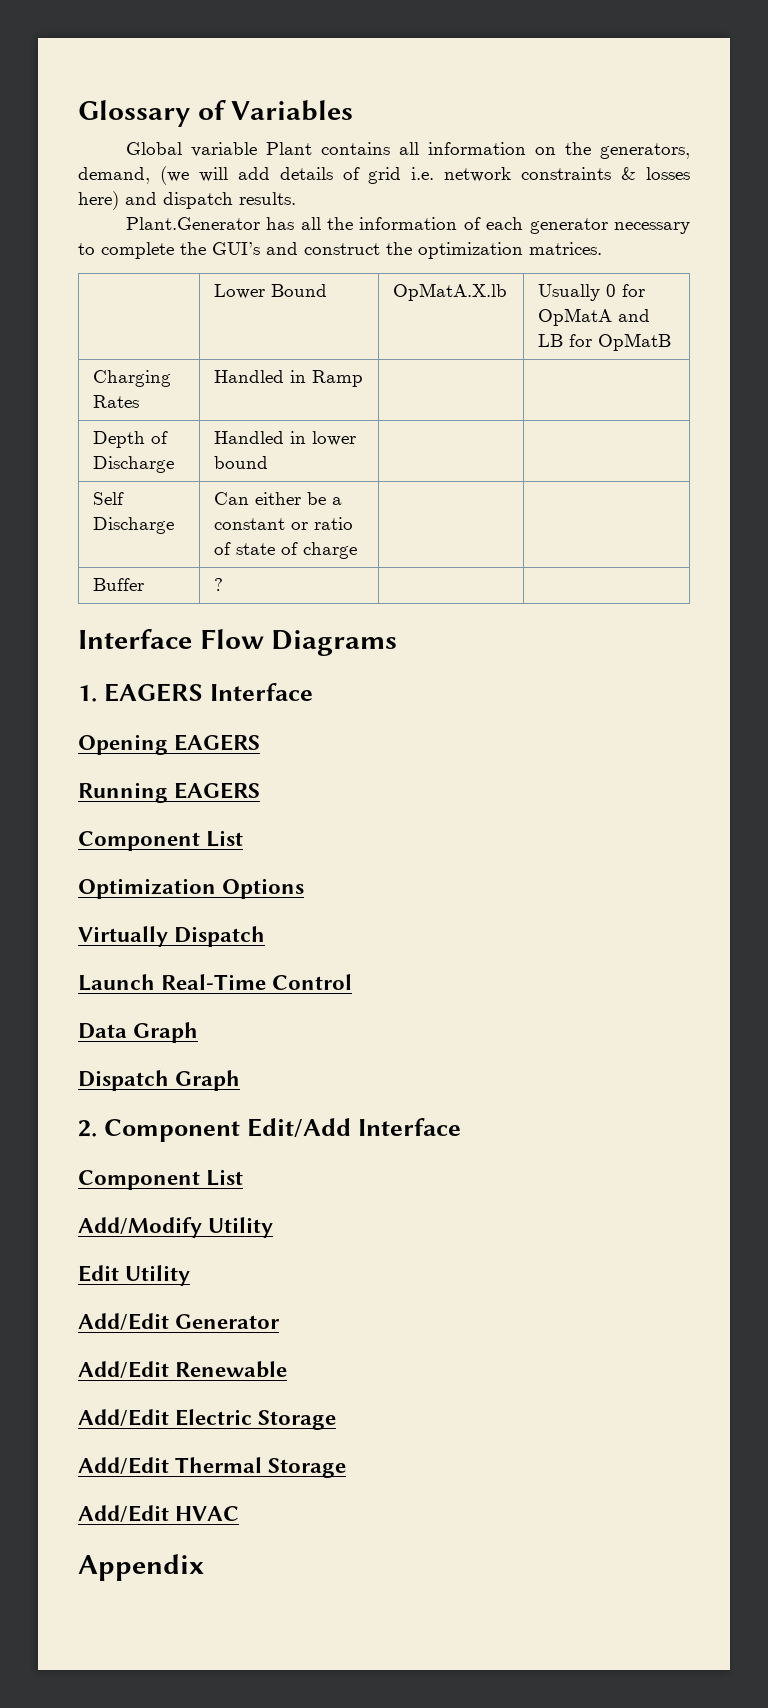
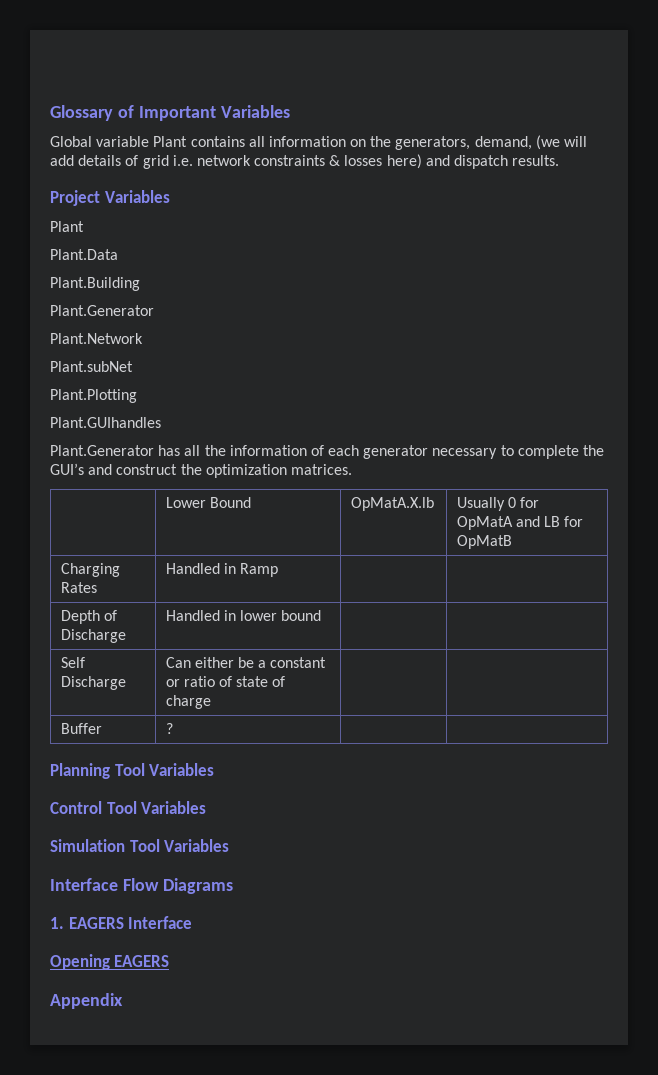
(226, 110) none -> [138,106,216,121] Important
(296, 198) none -> [50,190,170,206] [50,221,84,232] [50,249,118,260] [50,277,140,291] [50,305,154,316] [50,333,143,344] [50,361,133,372] [50,389,137,403] [50,417,161,428] // Project Variables // Plant // Plant.Data // Plant.Building // Plant.Generator // Plant.Network // Plant.subNet // Plant.Plotting // Plant.GUIhandles
(223, 584) none -> [50,763,215,779] [50,801,207,814] [50,839,230,852] // Planning Tool Variables // Control Tool Variables // Simulation Tool Variables
[78,782,261,803] [78,830,244,851] [78,878,305,899] [78,926,266,947] [78,974,353,991] [78,1022,199,1043] [78,1070,241,1091] [78,1118,461,1142] [78,1169,244,1190] [78,1217,274,1238] [78,1265,191,1286] [78,1313,281,1330] [78,1361,288,1378] [78,1409,337,1430] [78,1457,347,1478] [78,1505,240,1522] // Running EAGERS // Component List // Optimization Options // Virtually Dispatch // Launch Real-Time Control // Data Graph // Dispatch Graph // 2. Component Edit/Add Interface // Component List // Add/Modify Utility // Edit Utility // Add/Edit Generator // Add/Edit Renewable // Add/Edit Electric Storage // Add/Edit Thermal Storage // Add/Edit HVAC -> (170, 961) none

